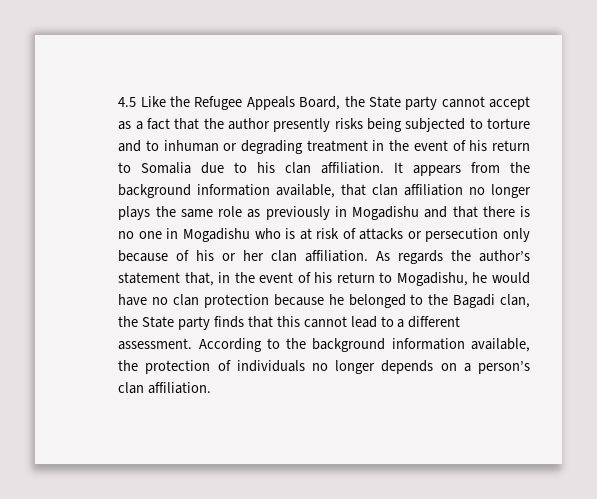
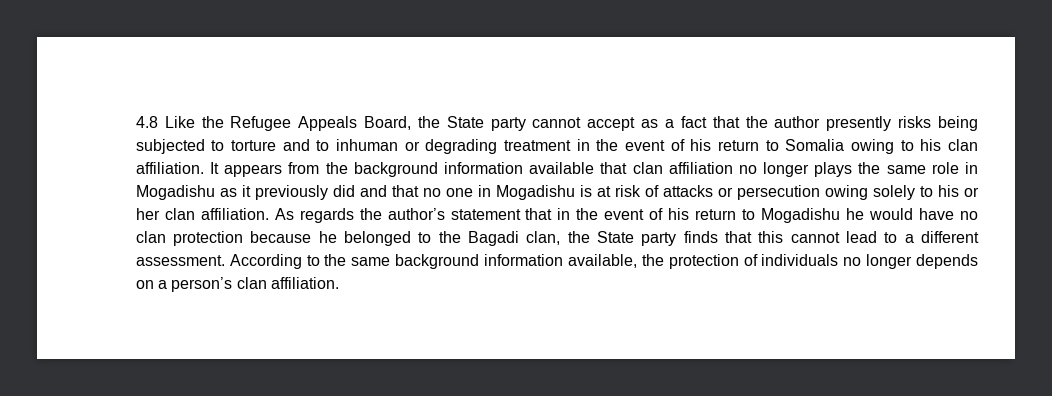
[118,97,137,107] 4.5 -> [135,116,158,128] 4.8
[201,162,225,174] due -> [851,139,895,154] owing
[276,184,336,198] available, -> [529,162,595,174] available
[247,206,530,220] as previously in Mogadishu and that there is -> [965,162,978,174] [135,185,419,200] in Mogadishu as it previously did and that
[254,228,281,239] who -> (575, 192) none
[502,228,530,242] [118,250,190,262] only because of -> [824,185,933,200] owing solely to
[184,272,468,286] that, in the event of his return to Mogadishu, -> [525,208,841,223] that in the event of his return to Mogadishu
(307, 343) none -> [351,257,391,266] same

